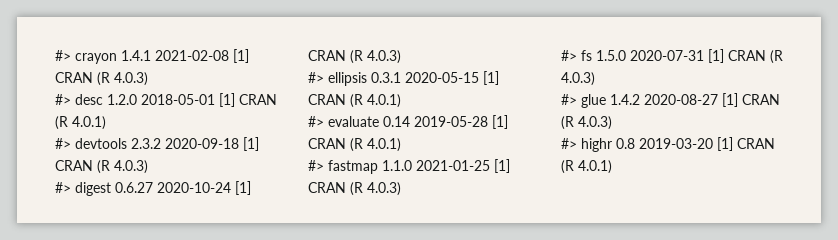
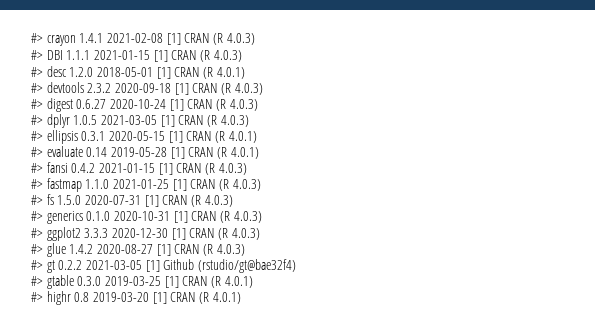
(148, 79) none -> [31,50,242,62] // #> DBI 1.1.1 2021-01-15 [1] CRAN (R 4.0.3)
(401, 57) none -> [31,114,249,128] // #> dplyr 1.0.5 2021-03-05 [1] CRAN (R 4.0.3)
(401, 145) none -> [31,162,247,175] // #> fansi 0.4.2 2021-01-15 [1] CRAN (R 4.0.3)
(595, 79) none -> [31,211,262,224] [31,227,260,241] // #> generics 0.1.0 2020-10-31 [1] CRAN (R 4.0.3) // #> ggplot2 3.3.3 2020-12-30 [1] CRAN (R 4.0.3)
(612, 123) none -> [31,259,296,273] [31,275,253,289] // #> gt 0.2.2 2021-03-05 [1] Github (rstudio/gt@bae32f4) // #> gtable 0.3.0 2019-03-25 [1] CRAN (R 4.0.1)

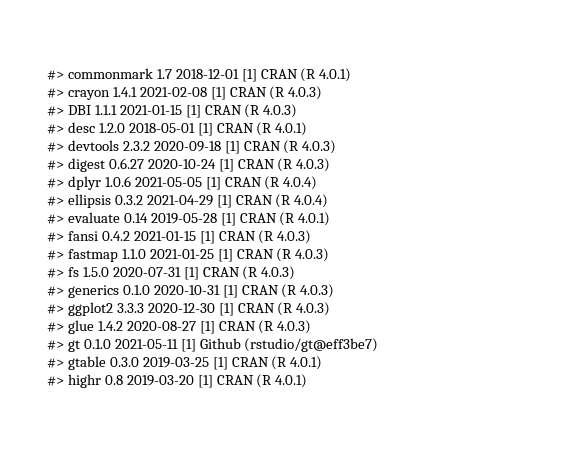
[31,33,43,43] #> -> [47,68,352,82] [47,88,64,98] #> commonmark 1.7 2018-12-01 [1] CRAN (R 4.0.1) // #>
[73,115,249,127] 1.0.5 2021-03-05 [1] CRAN (R 4.0.3) -> [104,176,318,190] 1.0.6 2021-05-05 [1] CRAN (R 4.0.4)
[81,131,257,143] 0.3.1 2020-05-15 [1] CRAN (R 4.0.1) -> [114,194,329,208] 0.3.2 2021-04-29 [1] CRAN (R 4.0.4)
[58,260,142,270] 0.2.2 2021-03-05 -> [83,339,178,349] 0.1.0 2021-05-11
[197,259,296,273] (rstudio/gt@bae32f4) -> [244,338,379,352] (rstudio/gt@eff3be7)

